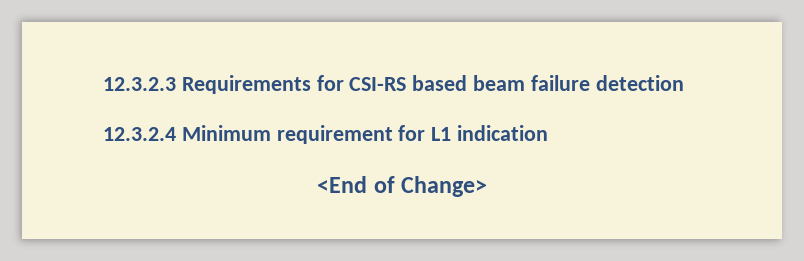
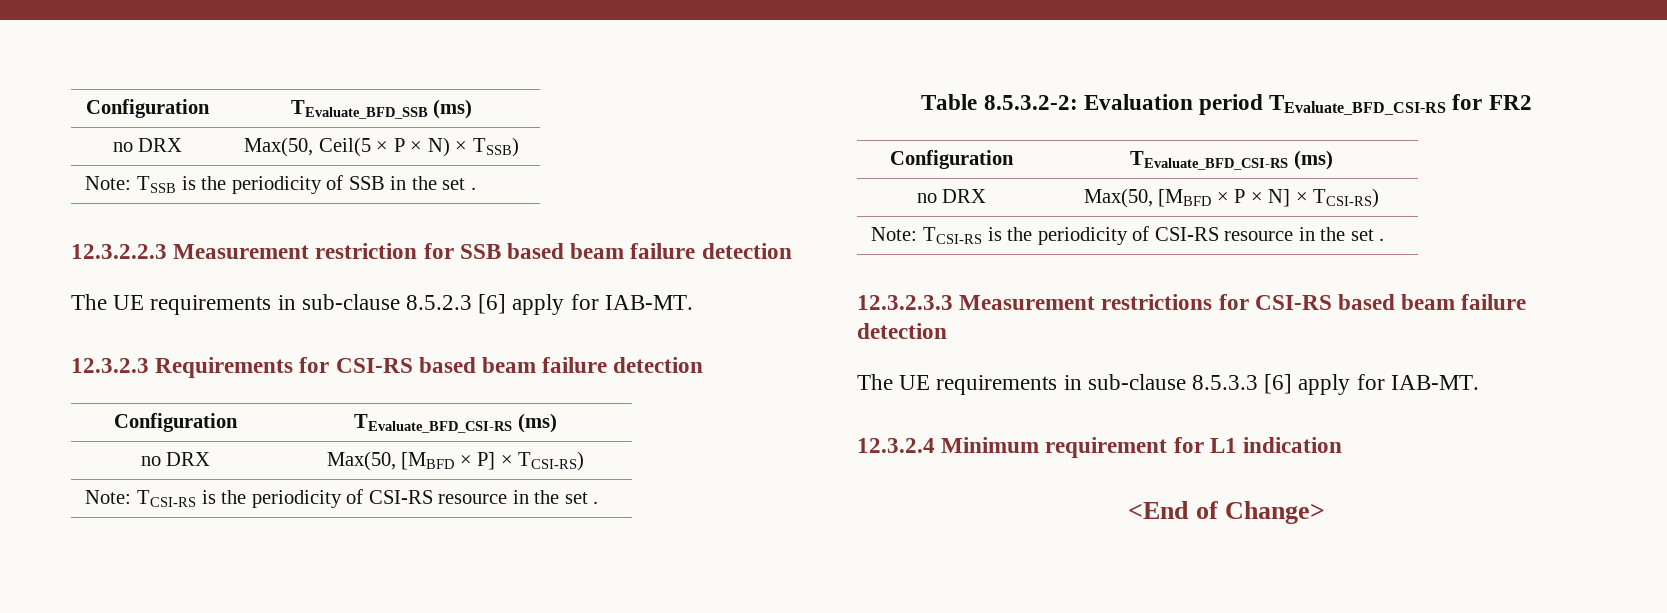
(103, 84) none -> [86,99,210,118] [290,99,473,119] [112,138,183,152] [244,137,519,157] [85,175,476,194] [71,243,792,259] [71,294,693,315] Configuration | TEvaluate_BFD_SSB (ms) // no DRX | Max(50, Ceil(5 × P × N) × TSSB) // Note: TSSB is the periodicity of SSB in the set . // 12.3.2.2.3 Measurement restriction for SSB based beam failure detection // The UE requirements in sub-clause 8.5.2.3 [6] apply for IAB-MT. //
(684, 83) none -> [114,413,238,432] [354,413,557,433] [140,452,211,466] [326,451,585,471] [85,489,599,508] [921,94,1532,115] [890,150,1014,169] [1130,150,1333,170] [916,189,987,203] [1083,188,1380,208] [871,226,1385,245] [857,294,1527,310] [857,323,947,339] [857,374,1479,395] // Configuration | TEvaluate_BFD_CSI-RS (ms) // no DRX | Max(50, [MBFD × P] × TCSI-RS) // Note: TCSI-RS is the periodicity of CSI-RS resource in the set . // Table 8.5.3.2-2: Evaluation period TEvaluate_BFD_CSI-RS for FR2 // Configuration | TEvaluate_BFD_CSI-RS (ms) // no DRX | Max(50, [MBFD × P × N] × TCSI-RS) // Note: TCSI-RS is the periodicity of CSI-RS resource in the set . // 12.3.2.3.3 Measurement restrictions for CSI-RS based beam failure detection // The UE requirements in sub-clause 8.5.3.3 [6] apply for IAB-MT.

